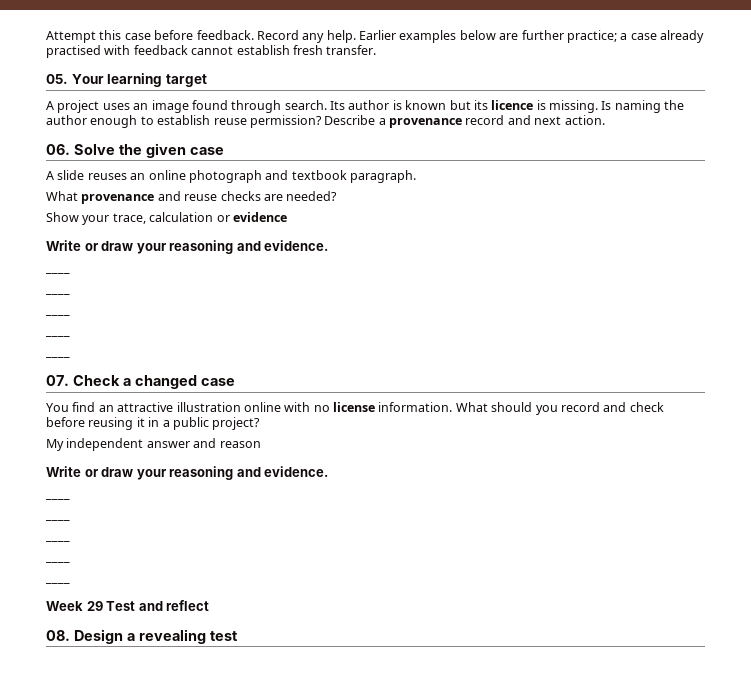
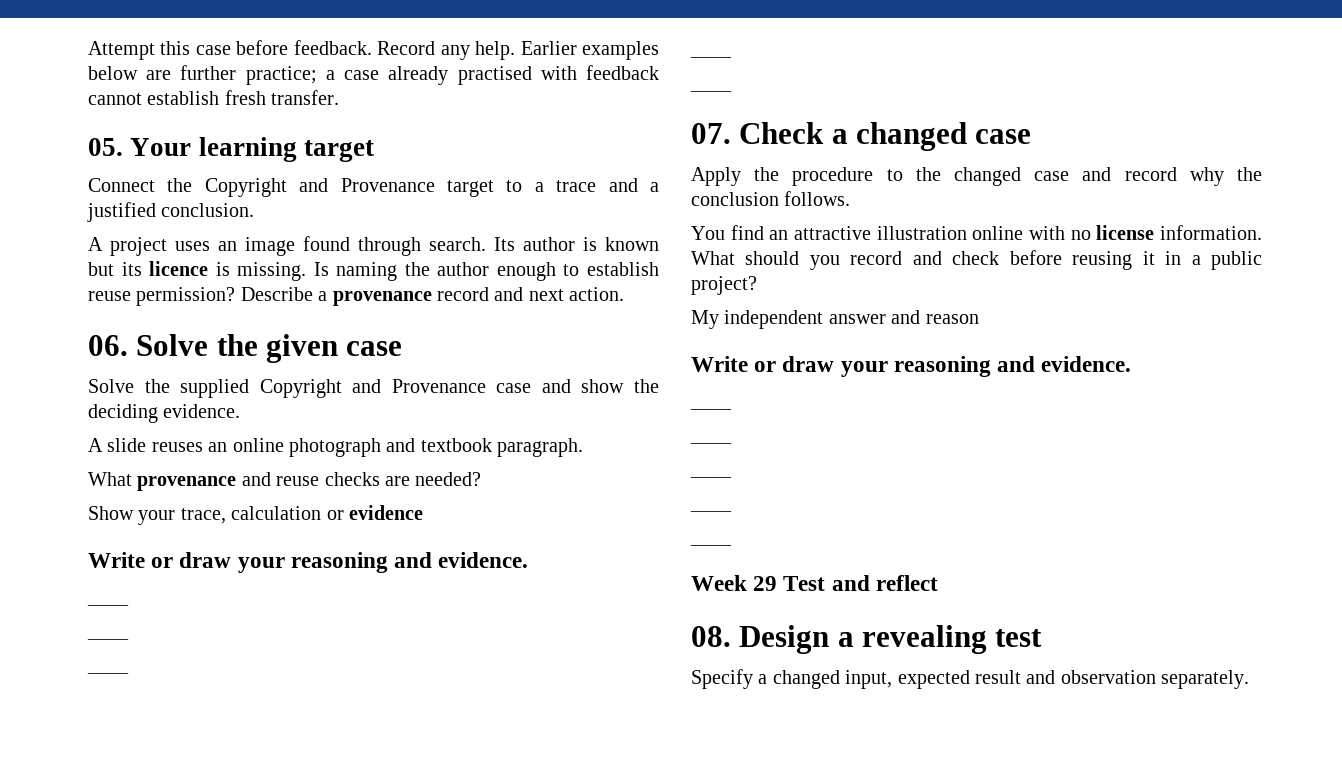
(207, 80) none -> [88,178,659,197] [87,202,255,222] // Connect the Copyright and Provenance target to a trace and a justified conclusion.
(224, 151) none -> [88,379,659,398] [88,404,241,423] // Solve the supplied Copyright and Provenance case and show the deciding evidence.
(235, 382) none -> [691,167,1262,186] [691,191,851,206] // Apply the procedure to the changed case and record why the conclusion follows.
(238, 636) none -> [691,669,1250,689] // Specify a changed input, expected result and observation separately.

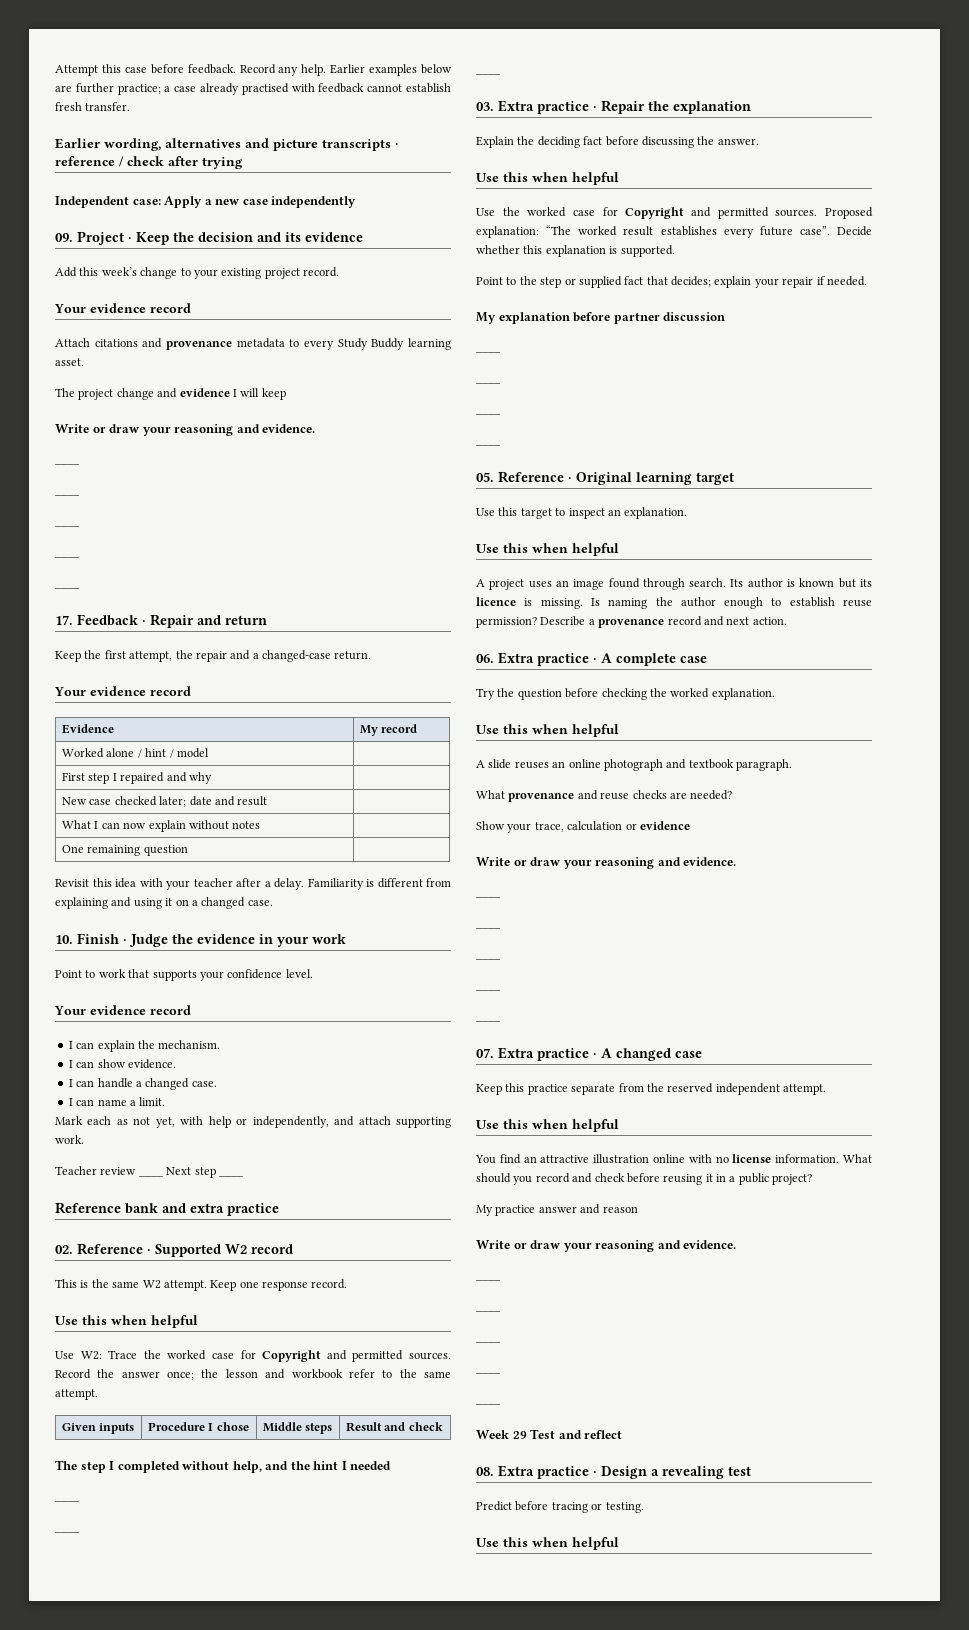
[88,137,374,162] [88,178,659,197] [87,202,255,222] 05. Your learning target // Connect the Copyright and Provenance target to a trace and a justified conclusion. -> [55,138,399,151] [55,156,243,169] [55,196,357,208] [55,231,363,245] [55,267,339,279] [54,303,191,313] [55,338,452,350] [55,358,84,366] [55,388,286,400] [55,424,316,436] [55,463,80,465] [55,494,80,496] [55,525,80,527] [55,556,80,558] [55,587,80,589] [55,614,267,628] [55,650,372,662] [54,686,191,696] [62,724,115,734] [360,724,418,736] [62,748,209,758] [62,772,212,784] [62,796,268,807] [62,820,261,832] [62,845,188,856] [55,878,451,890] [55,897,273,909] [55,933,346,947] [55,969,313,981] [54,1005,191,1015] [68,1040,221,1052] [68,1059,176,1069] [68,1078,217,1090] [68,1097,166,1106] [55,1116,451,1128] [55,1135,84,1144] [55,1166,137,1175] [138,1175,164,1177] [166,1167,244,1178] [55,1202,279,1216] [55,1243,293,1257] [55,1279,348,1291] [55,1315,198,1328] [55,1350,451,1362] [55,1369,452,1380] [55,1389,98,1400] [62,1423,135,1434] [148,1422,249,1431] [263,1422,333,1434] [346,1422,443,1432] [55,1460,392,1473] [55,1500,80,1502] [55,1531,80,1533] [476,73,501,75] [476,100,751,114] [476,136,759,148] [476,172,619,185] [476,207,873,219] [476,225,872,238] [476,245,675,257] [476,276,867,288] [476,312,726,324] [476,351,501,353] [476,382,501,384] [476,413,501,415] [476,444,501,446] [476,471,734,485] [476,507,688,519] [476,543,619,556] Earlier wording, alternatives and picture transcripts · reference / check after trying // Independent case: Apply a new case independently // 09. Project · Keep the decision and its evidence // Add this week’s change to your existing project record. // Your evidence record // Attach citations and provenance metadata to every Study Buddy learning asset. // The project change and evidence I will keep // Write or draw your reasoning and evidence. // ____ // ____ // ____ // ____ // ____ // 17. Feedback · Repair and return // Keep the first attempt, the repair and a changed-case return. // Your evidence record // Evidence | My record // Worked alone / hint / model | // First step I repaired and why | // New case checked later; date and result | // What I can now explain without notes | // One remaining question | // Revisit this idea with your teacher after a delay. Familiarity is different from explaining and using it on a changed case. // 10. Finish · Judge the evidence in your work // Point to work that supports your confidence level. // Your evidence record // I can explain the mechanism. // I can show evidence. // I can handle a changed case. // I can name a limit. // Mark each as not yet, with help or independently, and attach supporting work. // Teacher review ____ Next step ____ // Reference bank and extra practice // 02. Reference · Supported W2 record // This is the same W2 attempt. Keep one response record. // Use this when helpful // Use W2: Trace the worked case for Copyright and permitted sources. Record the answer once; the lesson and workbook refer to the same attempt. // Given inputs | Procedure I chose | Middle steps | Result and check // The step I completed without help, and the hint I needed // ____ // ____ // ____ // 03. Extra practice · Repair the explanation // Explain the deciding fact before discussing the answer. // Use this when helpful // Use the worked case for Copyright and permitted sources. Proposed explanation: “The worked result establishes every future case”. Decide whether this explanation is supported. // Point to the step or supplied fact that decides; explain your repair if needed. // My explanation before partner discussion // ____ // ____ // ____ // ____ // 05. Reference · Original learning target // Use this target to inspect an explanation. // Use this when helpful
[136,334,403,363] [88,379,659,398] [88,404,241,423] Solve the given case // Solve the supplied Copyright and Provenance case and show the deciding evidence. -> [498,652,707,666] [476,688,775,700] [476,724,619,737] Extra practice · A complete case // Try the question before checking the worked explanation. // Use this when helpful
[739,122,1032,151] [691,167,1262,186] [691,191,851,206] Check a changed case // Apply the procedure to the changed case and record why the conclusion follows. -> [498,1047,702,1061] [476,1083,826,1095] [476,1119,619,1132] Extra practice · A changed case // Keep this practice separate from the reserved independent attempt. // Use this when helpful
[724,310,824,329] independent -> [495,1205,536,1216] practice
(731, 636) none -> [498,1465,597,1479] Extra practice ·
[691,669,1250,689] Specify a changed input, expected result and observation separately. -> [476,1501,644,1513] [476,1537,619,1550] Predict before tracing or testing. // Use this when helpful

